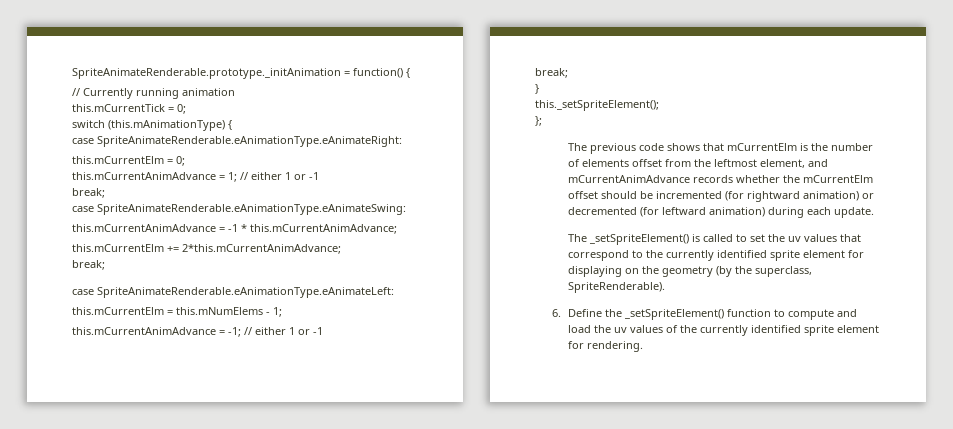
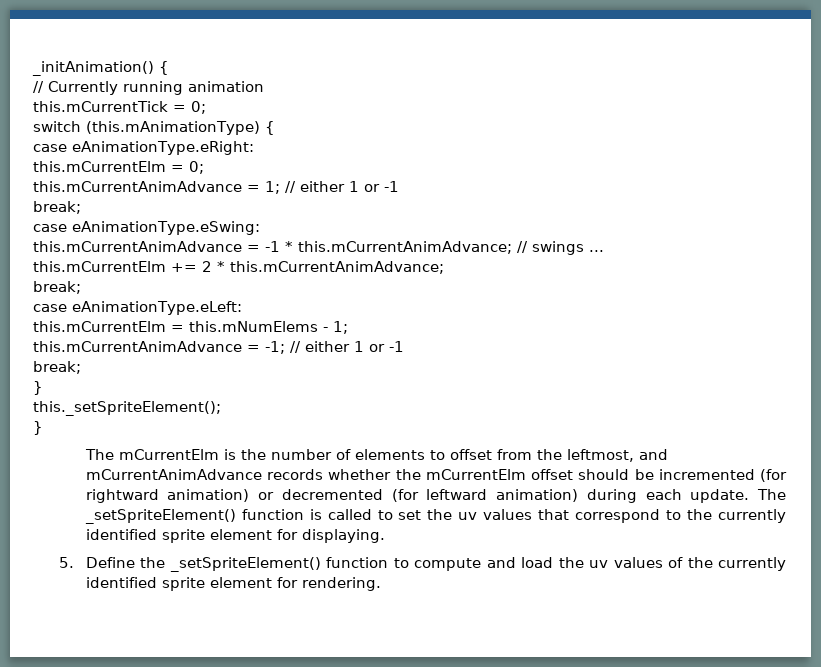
[72,68,403,79] SpriteAnimateRenderable.prototype._initAnimation = function() -> [32,61,154,76] _initAnimation()
[97,136,402,147] SpriteAnimateRenderable.eAnimationType.eAnimateRight: -> [72,141,254,155] eAnimationType.eRight:
[97,204,406,215] SpriteAnimateRenderable.eAnimationType.eAnimateSwing: -> [72,221,260,235] eAnimationType.eSwing:
(397, 229) none -> [517,241,604,255] // swings ...
[182,244,341,254] [72,260,105,270] [72,287,394,298] 2*this.mCurrentAnimAdvance; // break; // case SpriteAnimateRenderable.eAnimationType.eAnimateLeft: -> [202,261,444,274] [33,281,81,294] [33,301,242,315] 2 * this.mCurrentAnimAdvance; // break; // case eAnimationType.eLeft:
[535,116,542,126] [568,143,725,154] }; // The previous code shows that -> [33,421,43,435] [84,449,114,460] } // The
(630, 163) none -> [429,450,445,460] to
[714,159,806,168] leftmost element, -> [566,449,634,462] leftmost,
(875, 212) // -> (750, 496) none
(690, 239) none -> [241,509,304,520] function
[568,266,813,277] [568,282,666,293] [551,309,561,317] displaying on the geometry (by the superclass, SpriteRenderable). // 6. -> [301,529,385,543] [59,557,75,568] displaying. // 5.

